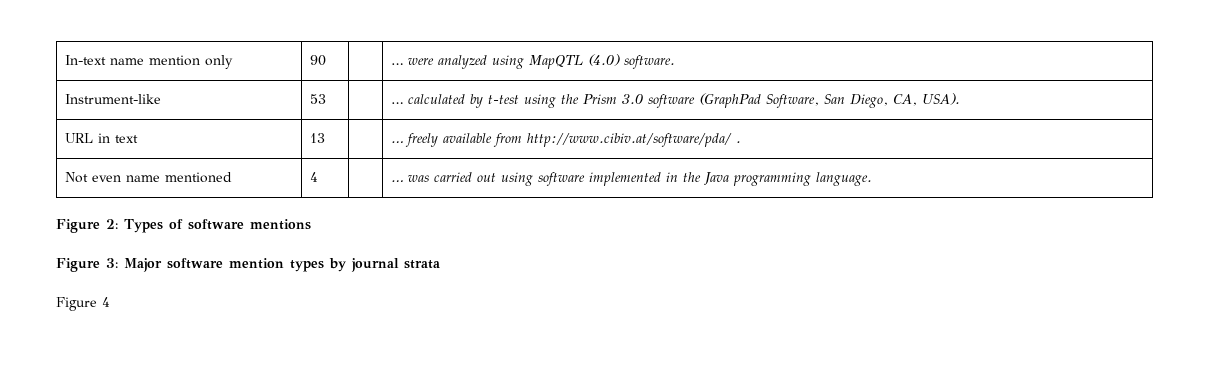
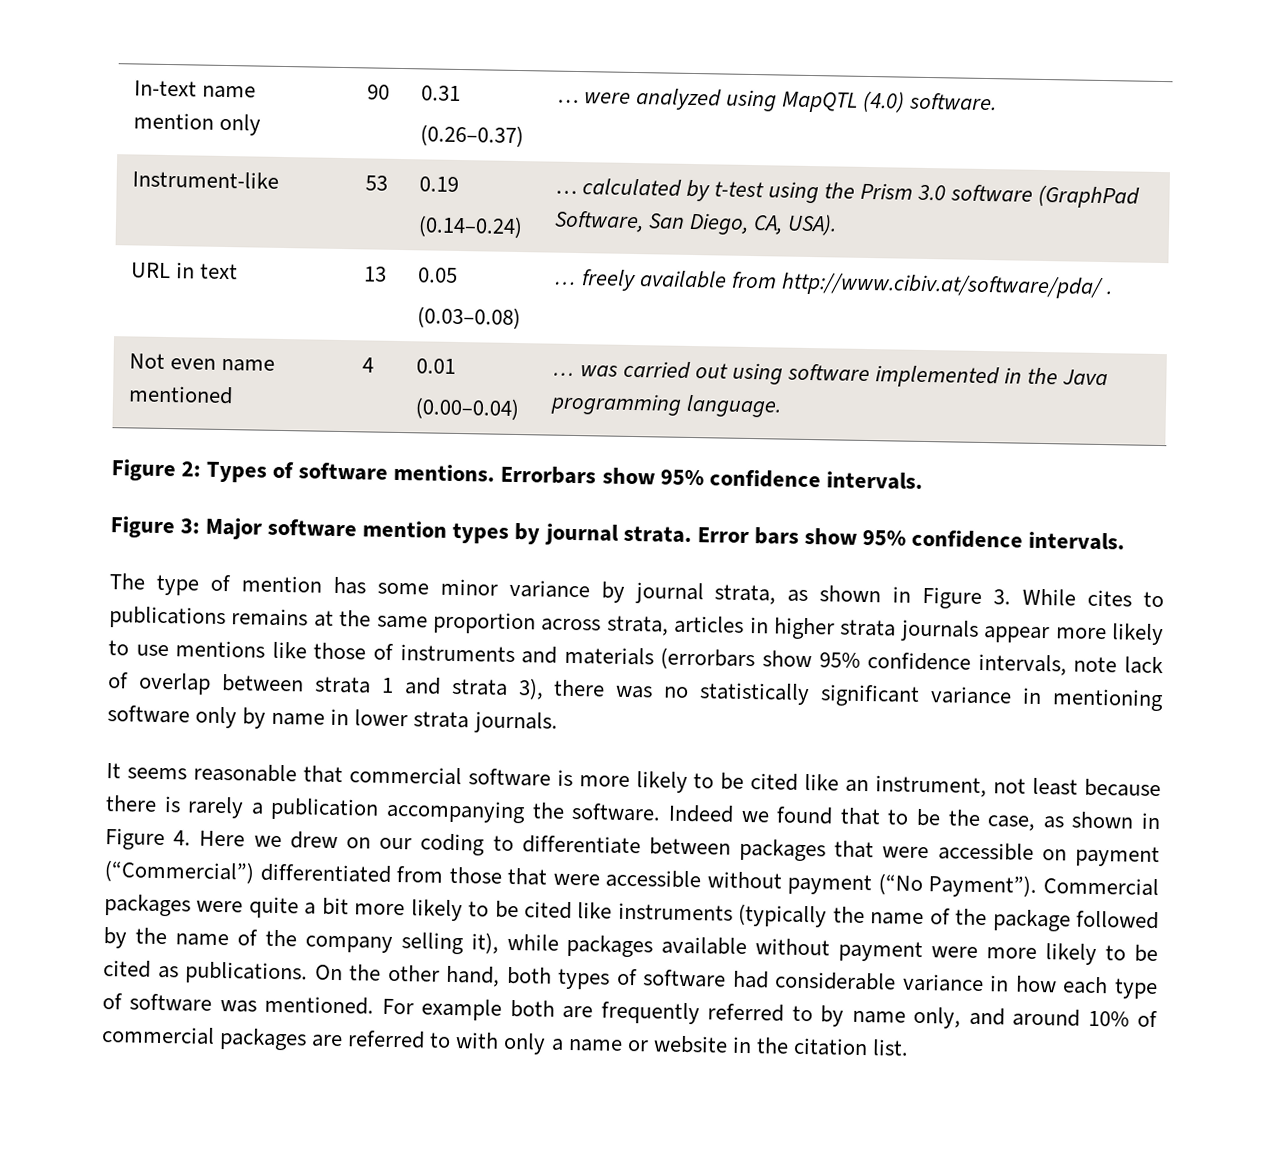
(327, 60) none -> [420,85,461,101] [419,124,524,148] 0.31 // (0.26–0.37)
(327, 99) none -> [418,176,459,192] [417,215,523,239] 0.19 // (0.14–0.24)
(326, 138) none -> [417,267,458,283] [416,306,521,330] 0.05 // (0.03–0.08)
(319, 177) none -> [415,358,456,374] [414,397,520,421] 0.01 // (0.00–0.04)
[250,219,311,230] mentions -> [393,463,923,490] mentions. Errorbars show 95% confidence intervals.
[404,260,440,269] [56,297,110,311] strata // Figure 4 -> [622,525,1126,551] [109,573,1165,610] [109,606,1164,646] [108,640,1164,676] [108,672,1164,712] [107,705,558,734] [106,763,1161,798] [105,795,1161,831] [105,828,1160,868] [104,860,1159,898] [104,894,1159,932] [103,927,1158,966] [103,960,1158,1000] [102,993,1158,1029] [101,1026,910,1057] strata. Error bars show 95% confidence intervals. // The type of mention has some minor variance by journal strata, as shown in Figure 3. While cites to publications remains at the same proportion across strata, articles in higher strata journals appear more likely to use mentions like those of instruments and materials (errorbars show 95% confidence intervals, note lack of overlap between strata 1 and strata 3), there was no statistically significant variance in mentioning software only by name in lower strata journals. // It seems reasonable that commercial software is more likely to be cited like an instrument, not least because there is rarely a publication accompanying the software. Indeed we found that to be the case, as shown in Figure 4. Here we drew on our coding to differentiate between packages that were accessible on payment (“Commercial”) differentiated from those that were accessible without payment (“No Payment”). Commercial packages were quite a bit more likely to be cited like instruments (typically the name of the package followed by the name of the company selling it), while packages available without payment were more likely to be cited as publications. On the other hand, both types of software had considerable variance in how each type of software was mentioned. For example both are frequently referred to by name only, and around 10% of commercial packages are referred to with only a name or website in the citation list.

